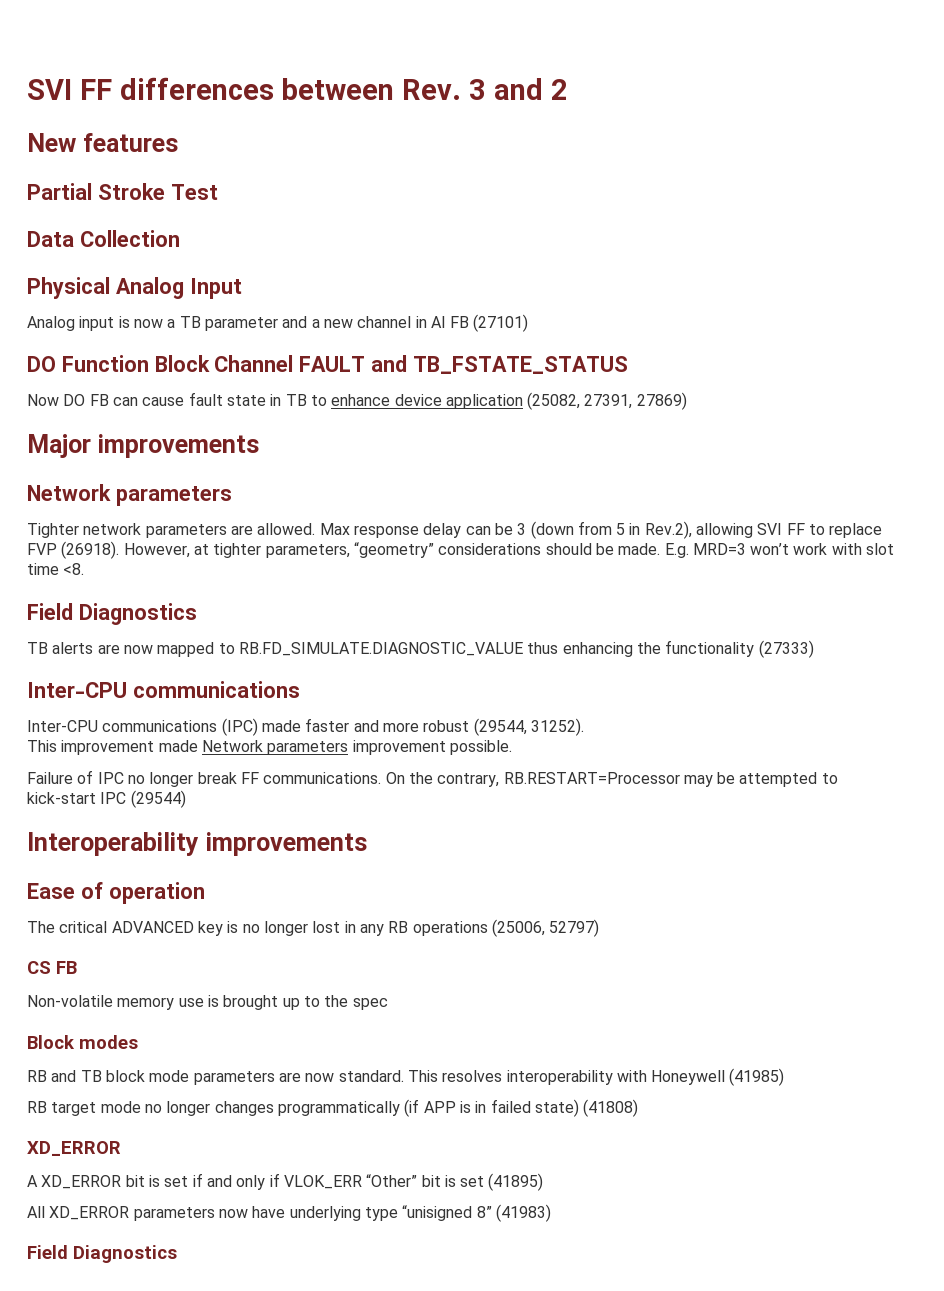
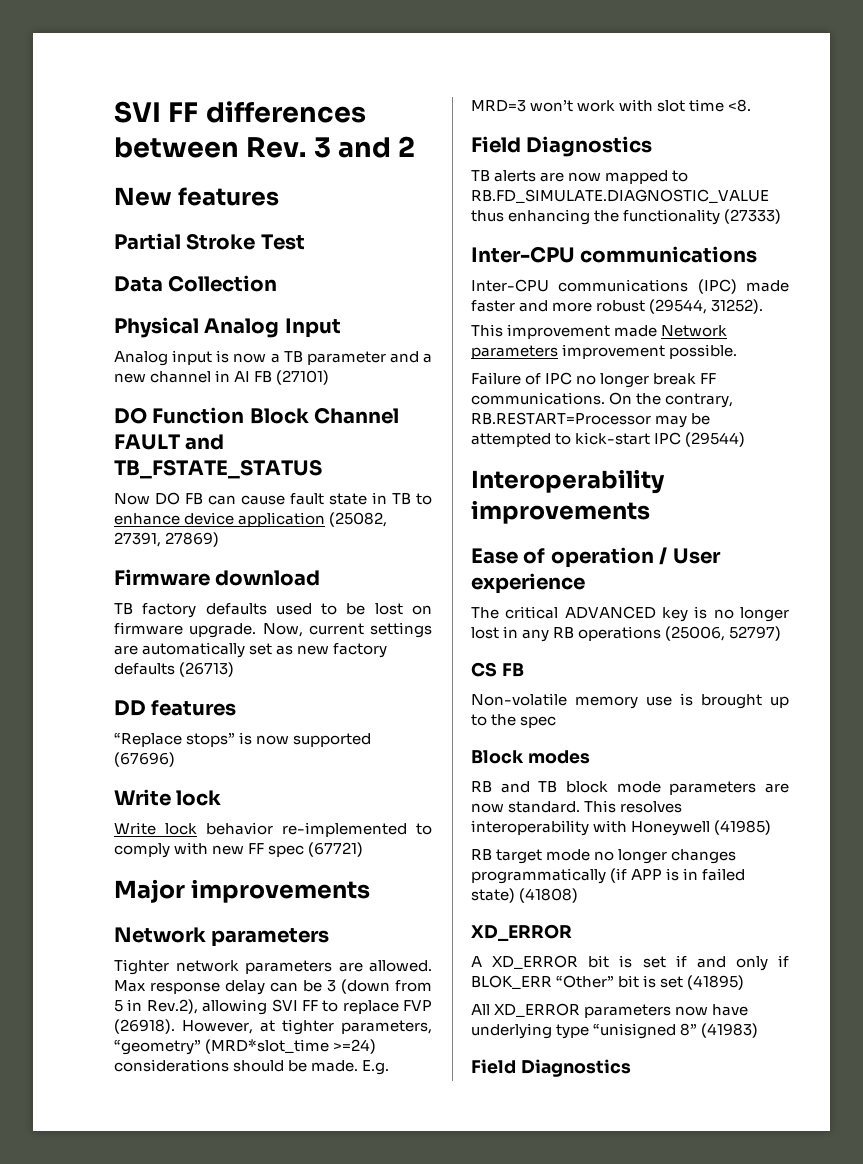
(687, 401) none -> [114,569,321,586] [114,603,432,618] [114,622,432,638] [114,642,388,658] [114,662,235,677] [114,700,237,716] [114,732,372,747] [114,752,175,767] [114,789,222,806] [114,822,432,837] [114,842,364,858] // Firmware download // TB factory defaults used to be lost on firmware upgrade. Now, current settings are automatically set as new factory defaults (26713) // DD features // “Replace stops” is now supported (67696) // Write lock // Write lock behavior re-implemented to comply with new FF spec (67721)
(434, 550) none -> [205,1039,377,1054] (MRD*slot_time >=24)
(205, 893) none -> [659,547,721,565] [471,573,585,594] / User experience
[283,1175,362,1189] VLOK_ERR -> [471,975,552,989] BLOK_ERR

